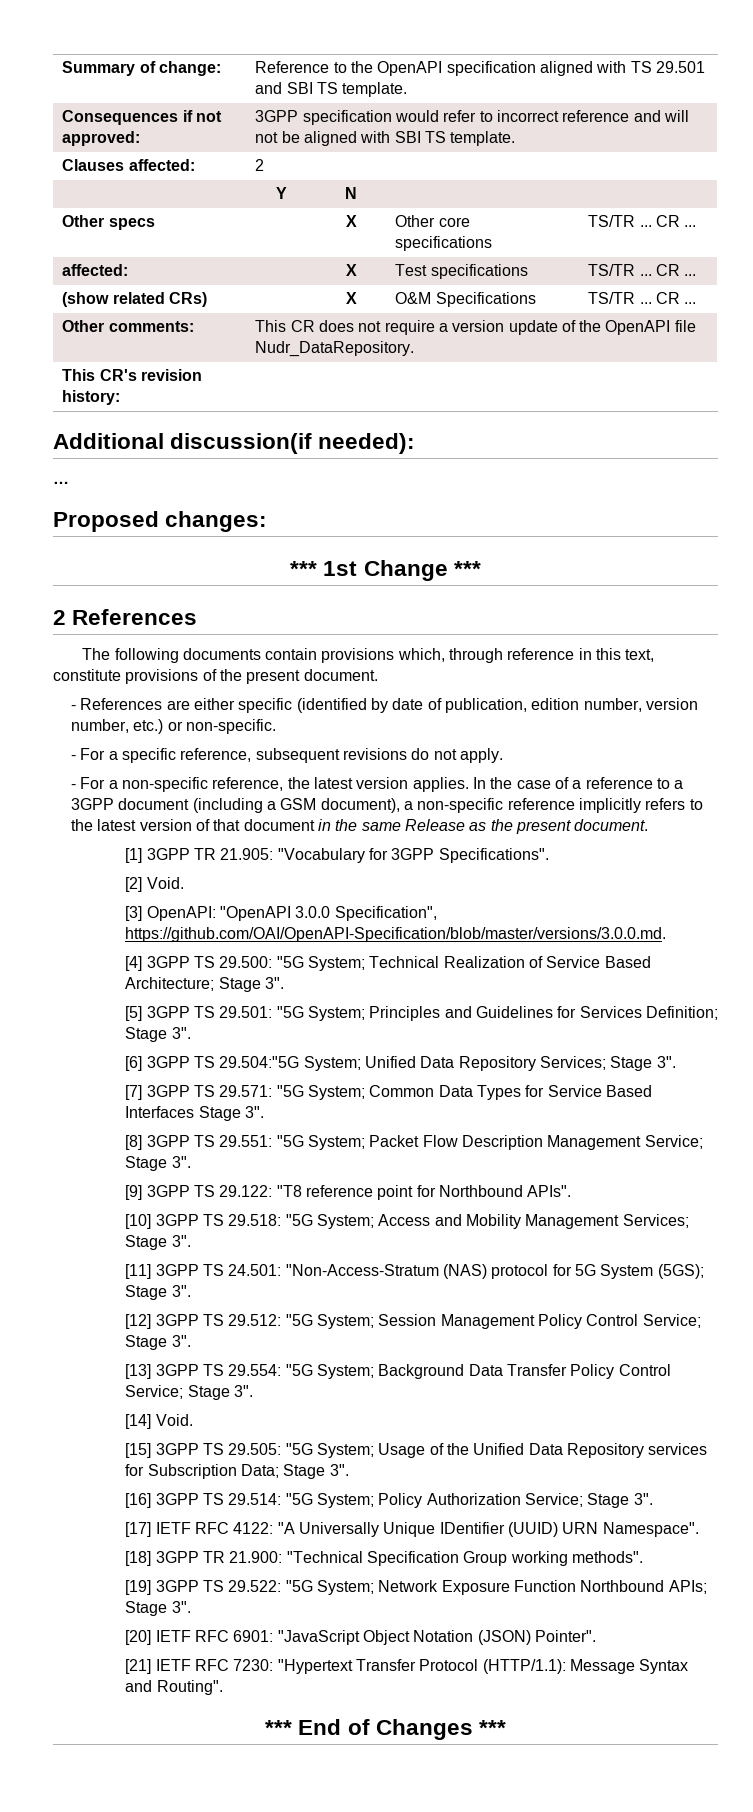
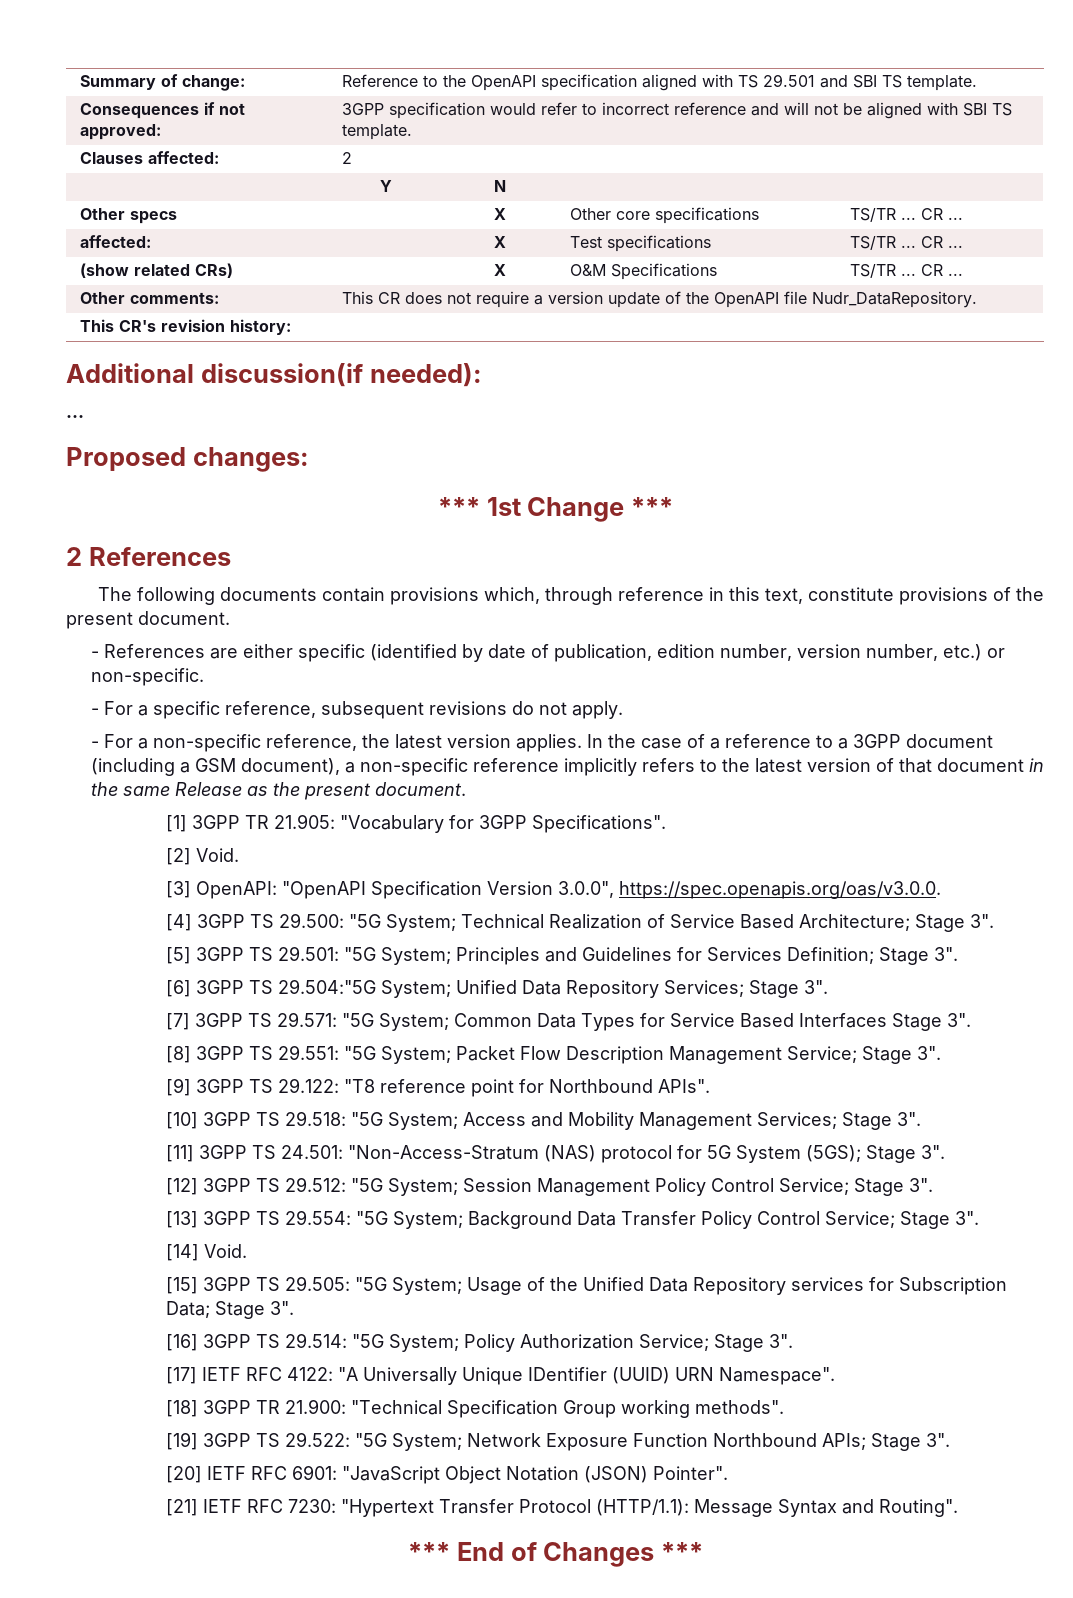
[295,906,437,921] [125,927,667,942] 3.0.0 Specification", https://github.com/OAI/OpenAPI-Specification/blob/master/versions/3.0.0.md. -> [370,881,941,899] Specification Version 3.0.0", https://spec.openapis.org/oas/v3.0.0.

